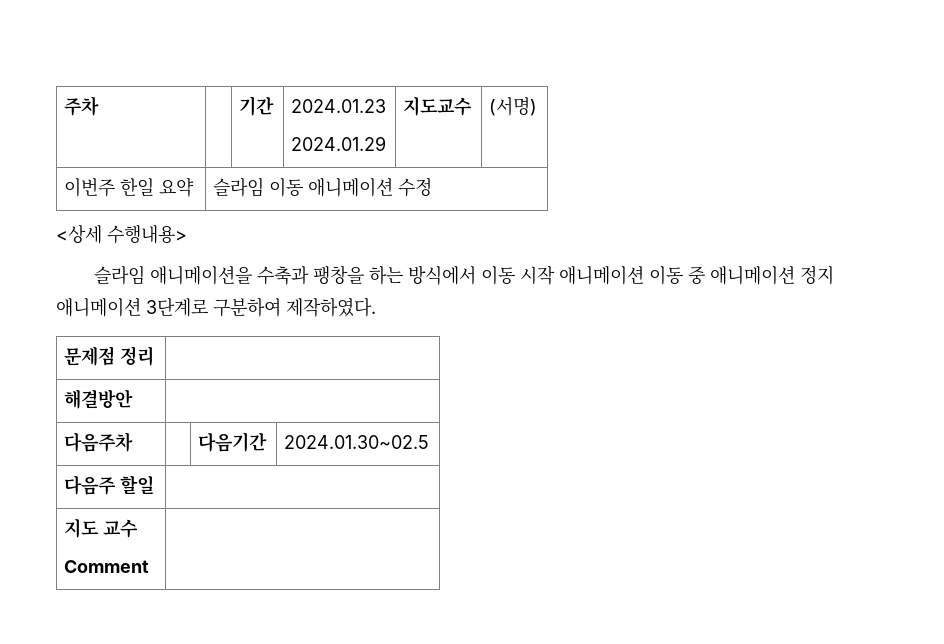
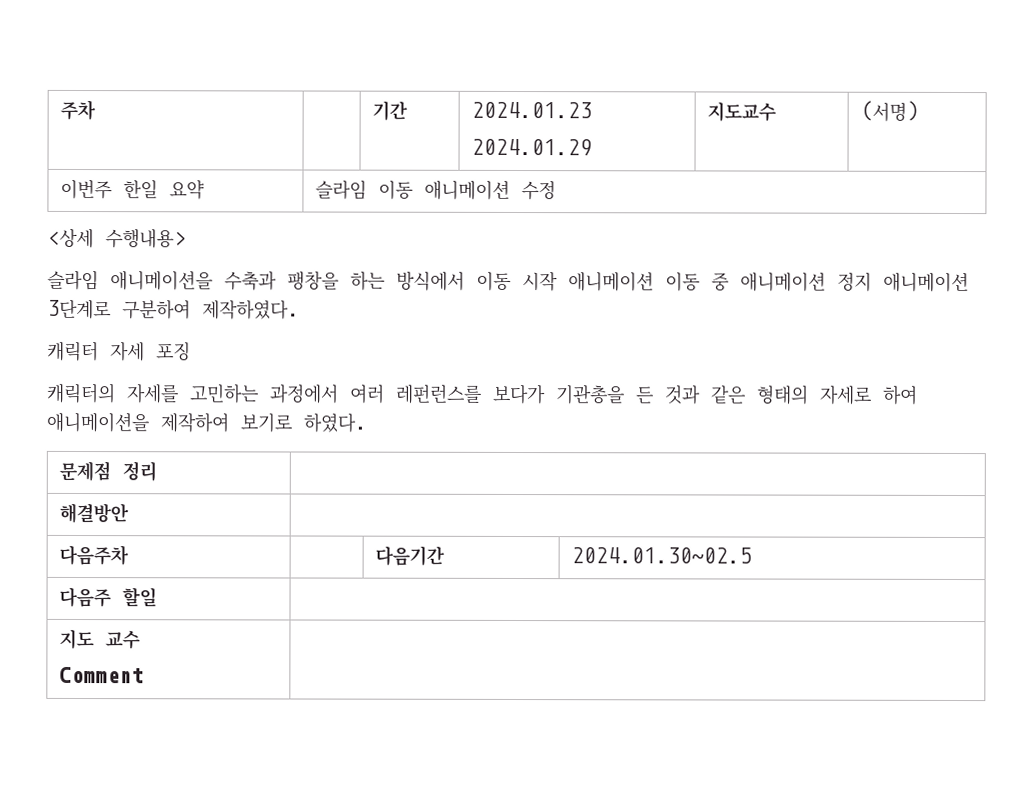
(376, 307) none -> [47,340,191,362] [46,382,918,405] [46,412,367,433] // 캐릭터 자세 포징 // 캐릭터의 자세를 고민하는 과정에서 여러 레펀런스를 보다가 기관총을 든 것과 같은 형태의 자세로 하여 애니메이션을 제작하여 보기로 하였다.

